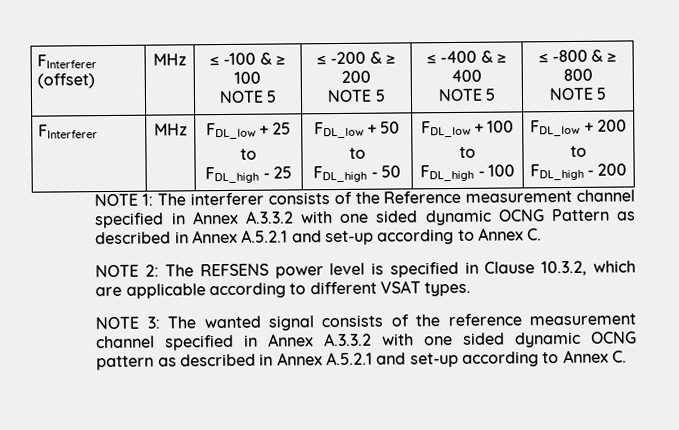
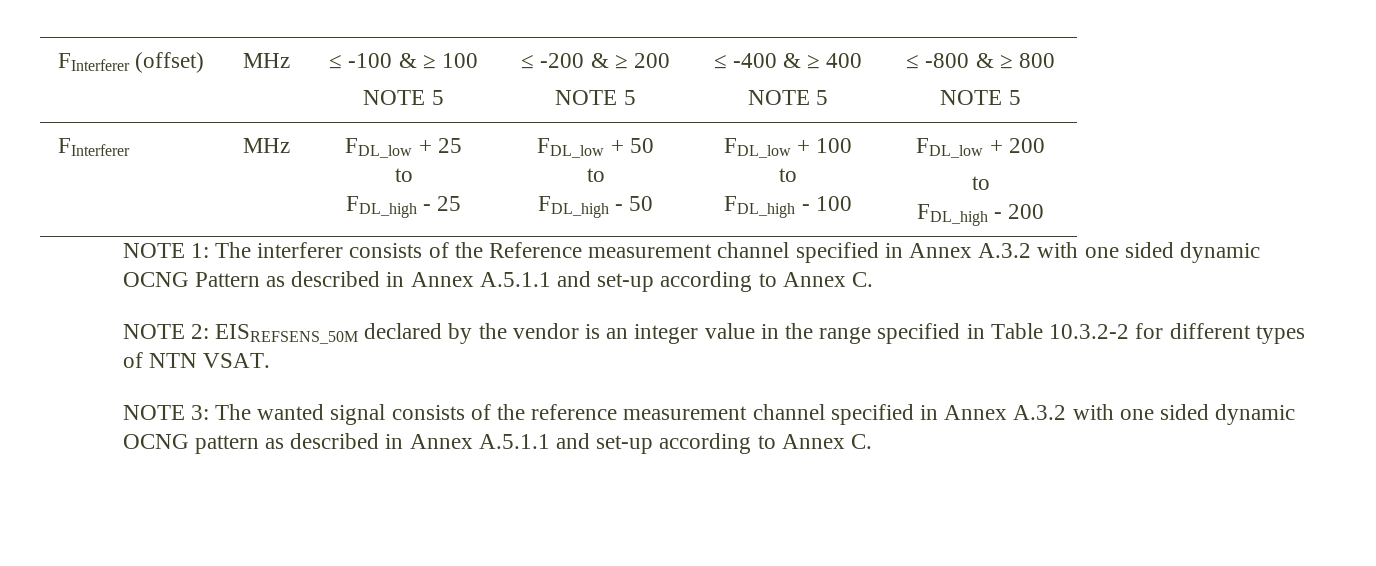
[244,210,294,224] A.3.3.2 -> [978,243,1032,258] A.3.2
[241,229,289,243] A.5.2.1 -> [479,272,551,287] A.5.1.1
[165,260,637,279] [95,280,472,299] The REFSENS power level is specified in Clause 10.3.2, which are applicable according to different VSAT types. -> [214,323,1305,344] [122,352,270,368] EISREFSENS_50M declared by the vendor is an integer value in the range specified in Table 10.3.2-2 for different types of NTN VSAT.
[324,332,373,347] A.3.3.2 -> [1013,405,1067,420] A.3.2
[326,351,374,366] A.5.2.1 -> [478,434,550,449] A.5.1.1

